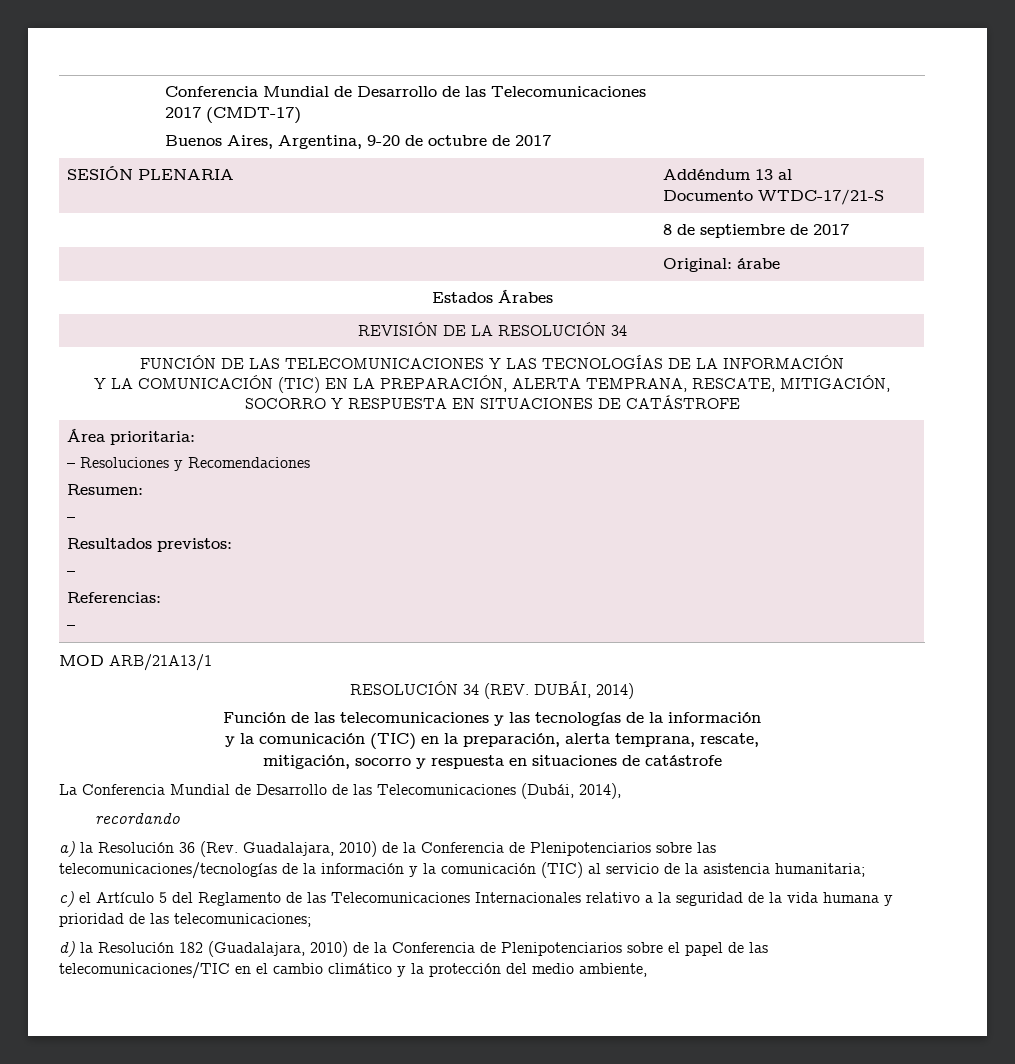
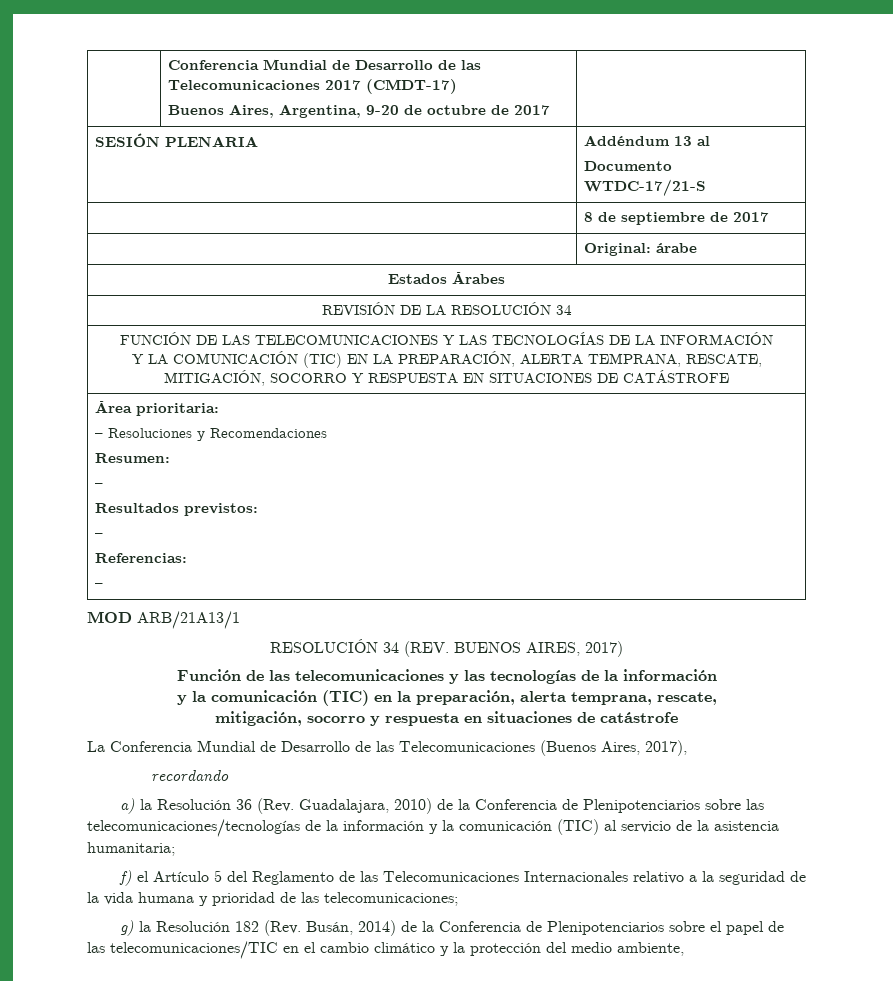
[534,681,634,699] DUBÁI, 2014) -> [454,641,623,657] BUENOS AIRES, 2017)
[521,783,621,799] (Dubái, 2014), -> [540,740,687,756] (Buenos Aires, 2017),
[59,891,74,907] c) -> [118,870,132,886] f)
[59,941,75,957] d) -> [119,920,134,936] g)
[208,941,348,957] (Guadalajara, 2010) -> [263,920,396,936] (Rev. Busán, 2014)

